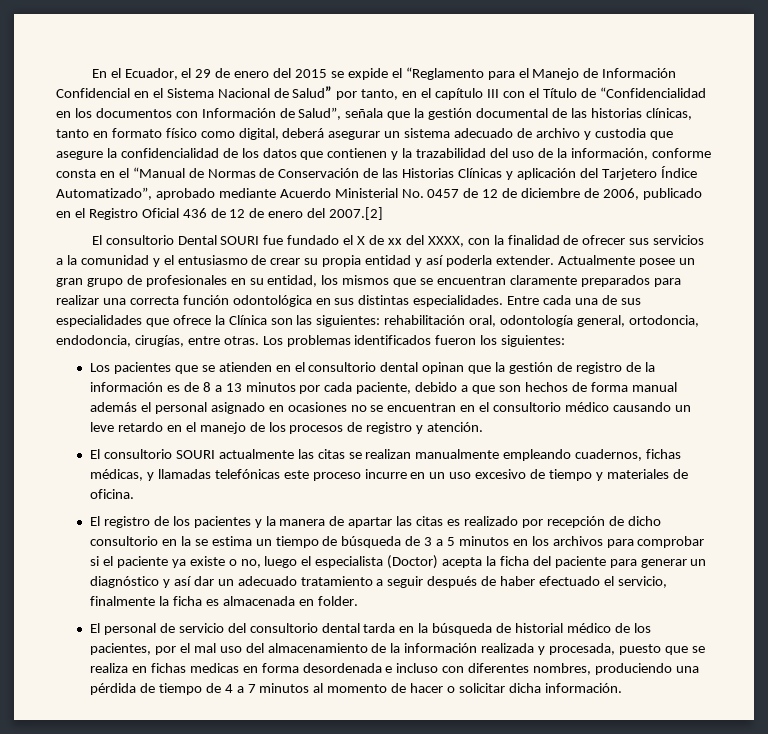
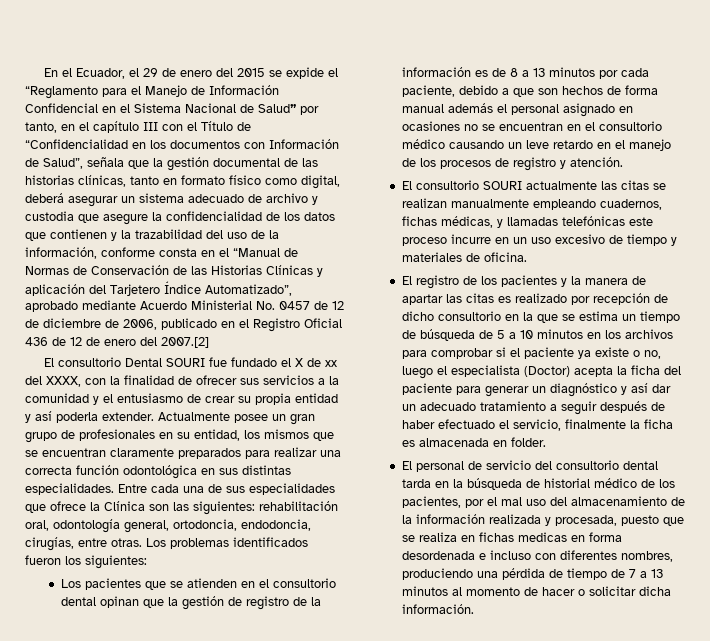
(191, 541) none -> [536,314,558,323] que
[424,537,455,546] 3 a 5 -> [496,330,533,339] 5 a 10
[224,684,256,693] 4 a 7 -> [628,569,663,578] 7 a 13

